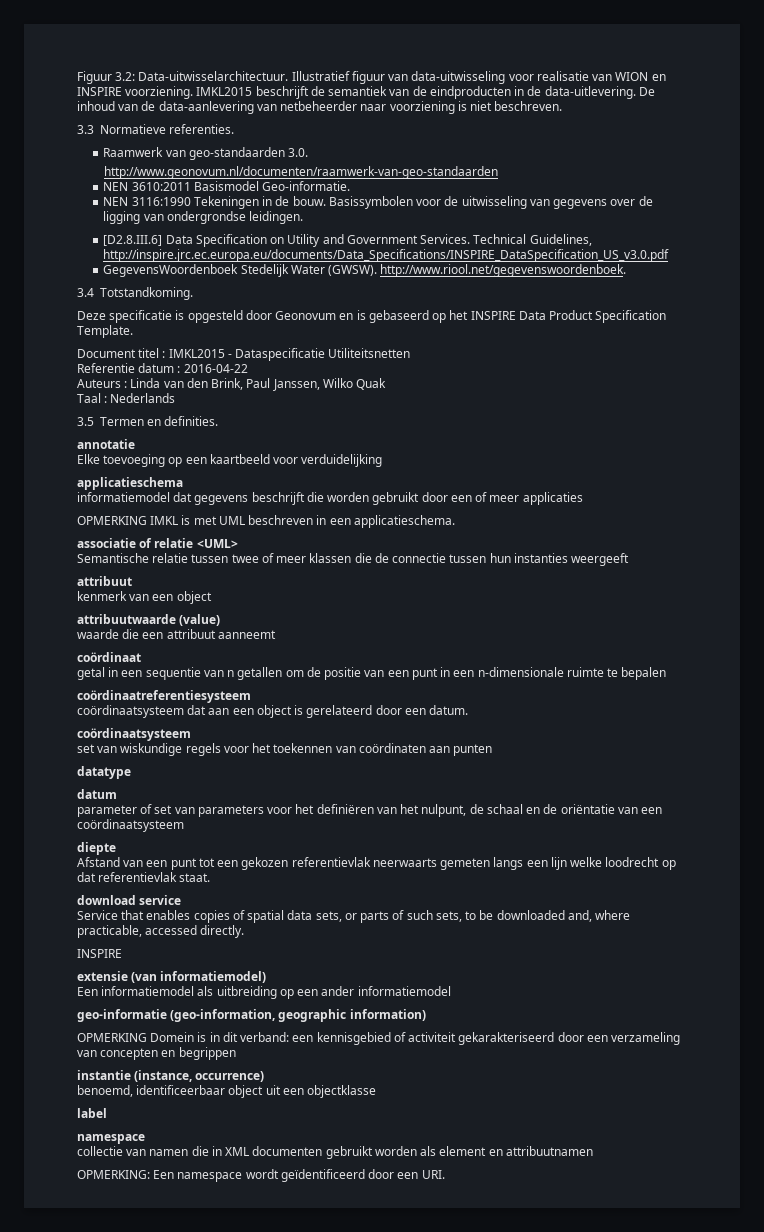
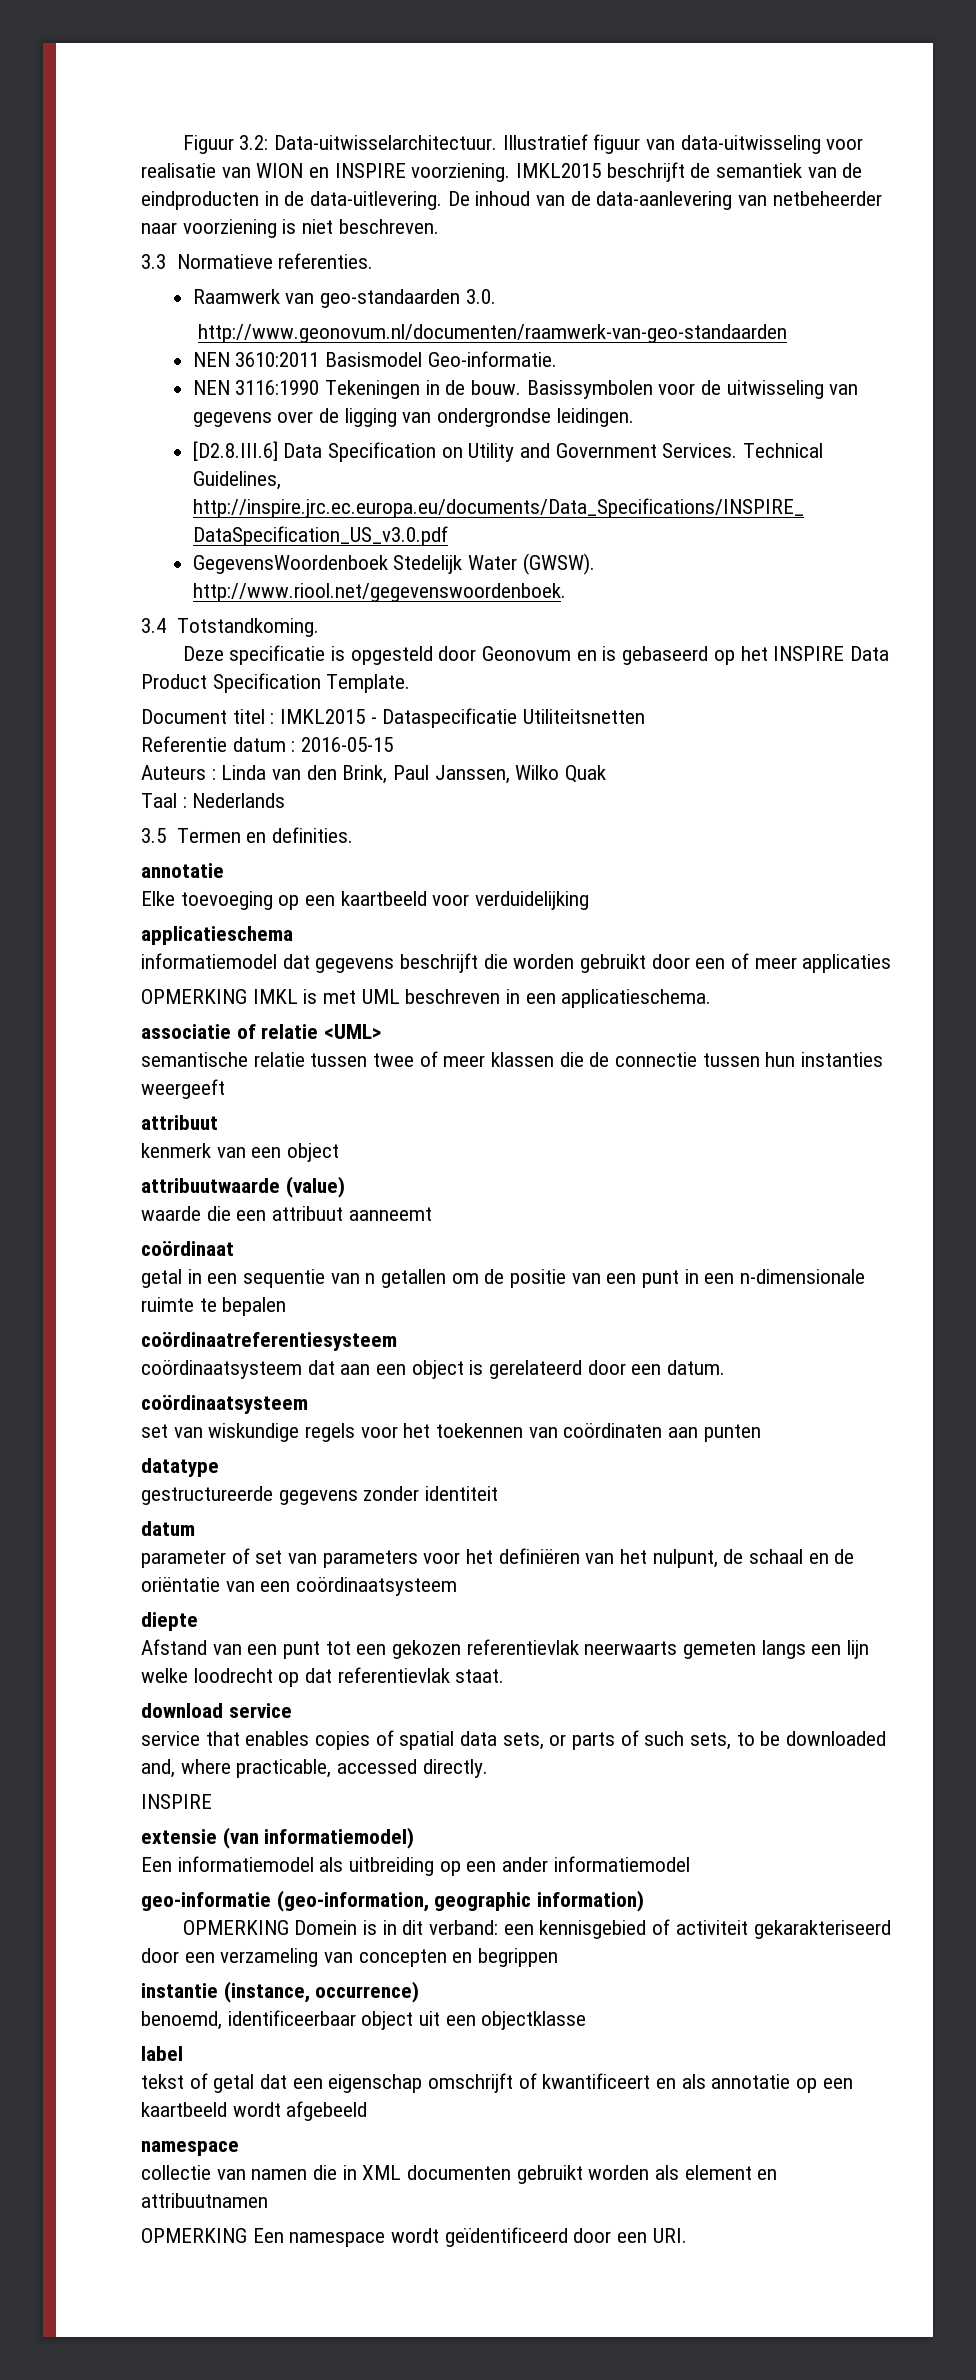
[183,364,248,373] 2016-04-22 -> [301,737,394,752] 2016-05-15
[77,553,149,563] Semantische -> [141,1052,248,1067] semantische
(131, 772) none -> [141,1486,499,1505] // gestructureerde gegevens zonder identiteit
[77,910,118,920] Service -> [141,1731,200,1746] service
(107, 1113) none -> [141,2073,853,2093] [141,2101,368,2121] // tekst of getal dat een eigenschap omschrijft of kwantificeert en als annotatie op een kaartbeeld wordt afgebeeld
[77,1170,150,1179] OPMERKING: -> [141,2228,247,2243] OPMERKING

